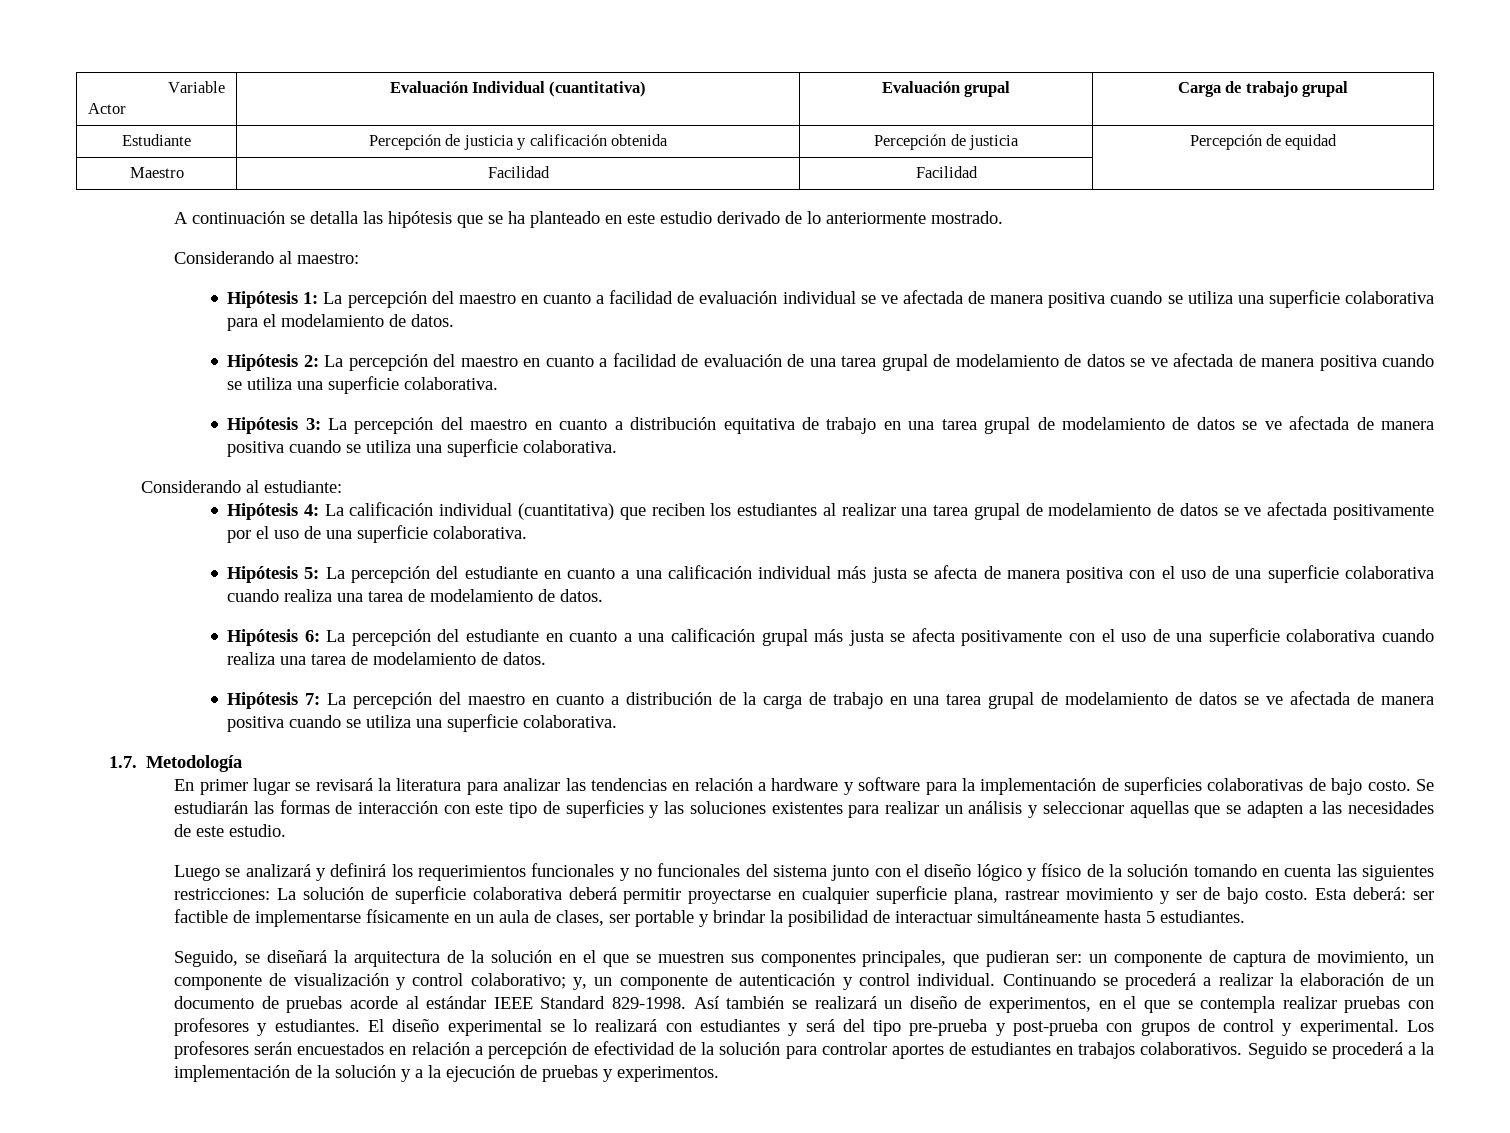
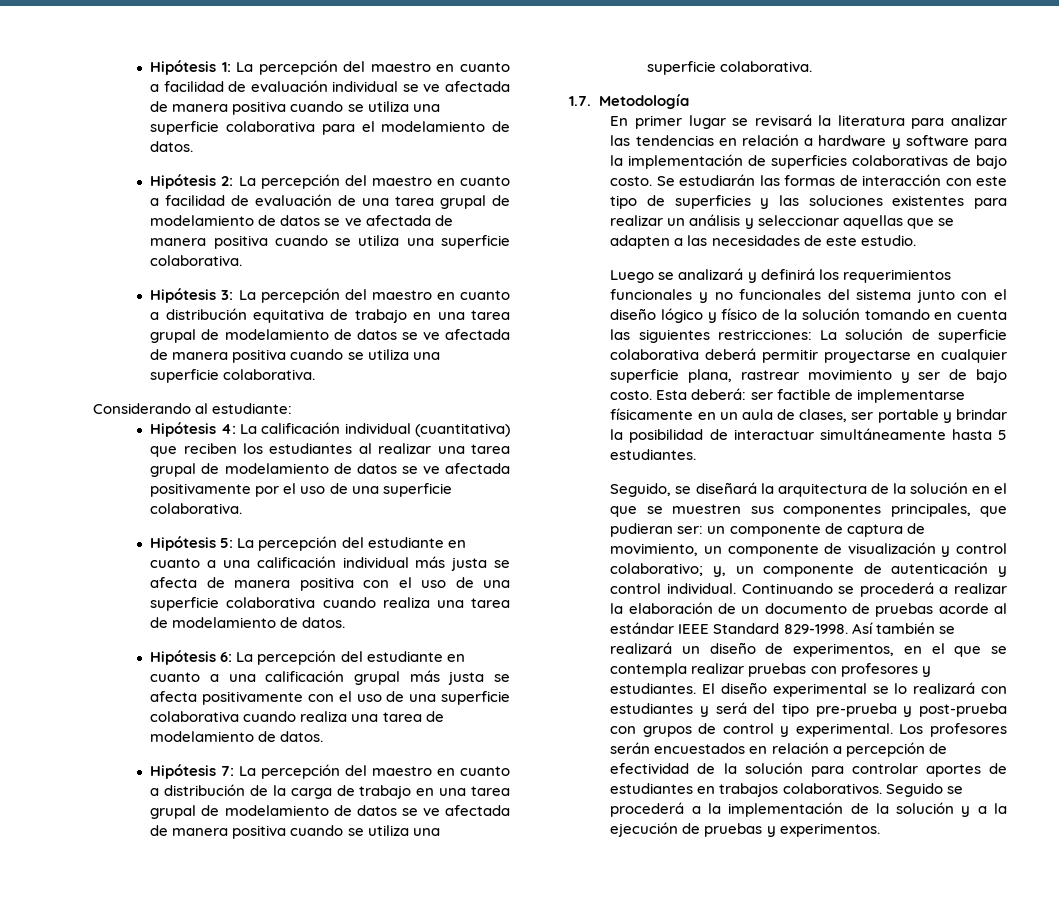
[168,81,226,93] [87,103,126,114] [389,81,647,97] [881,81,1011,97] [1177,81,1349,97] [122,134,191,146] [368,134,669,150] [874,134,1019,150] [1189,134,1338,150] [129,167,184,178] [487,166,550,178] [915,166,978,178] [174,211,1004,228] [174,251,360,264] Variable // Actor | Evaluación Individual (cuantitativa) | Evaluación grupal | Carga de trabajo grupal // Estudiante | Percepción de justicia y calificación obtenida | Percepción de justicia | Percepción de equidad // Maestro | Facilidad | Facilidad | // A continuación se detalla las hipótesis que se ha planteado en este estudio derivado de lo anteriormente mostrado. // Considerando al maestro: // -> (150, 67) none

